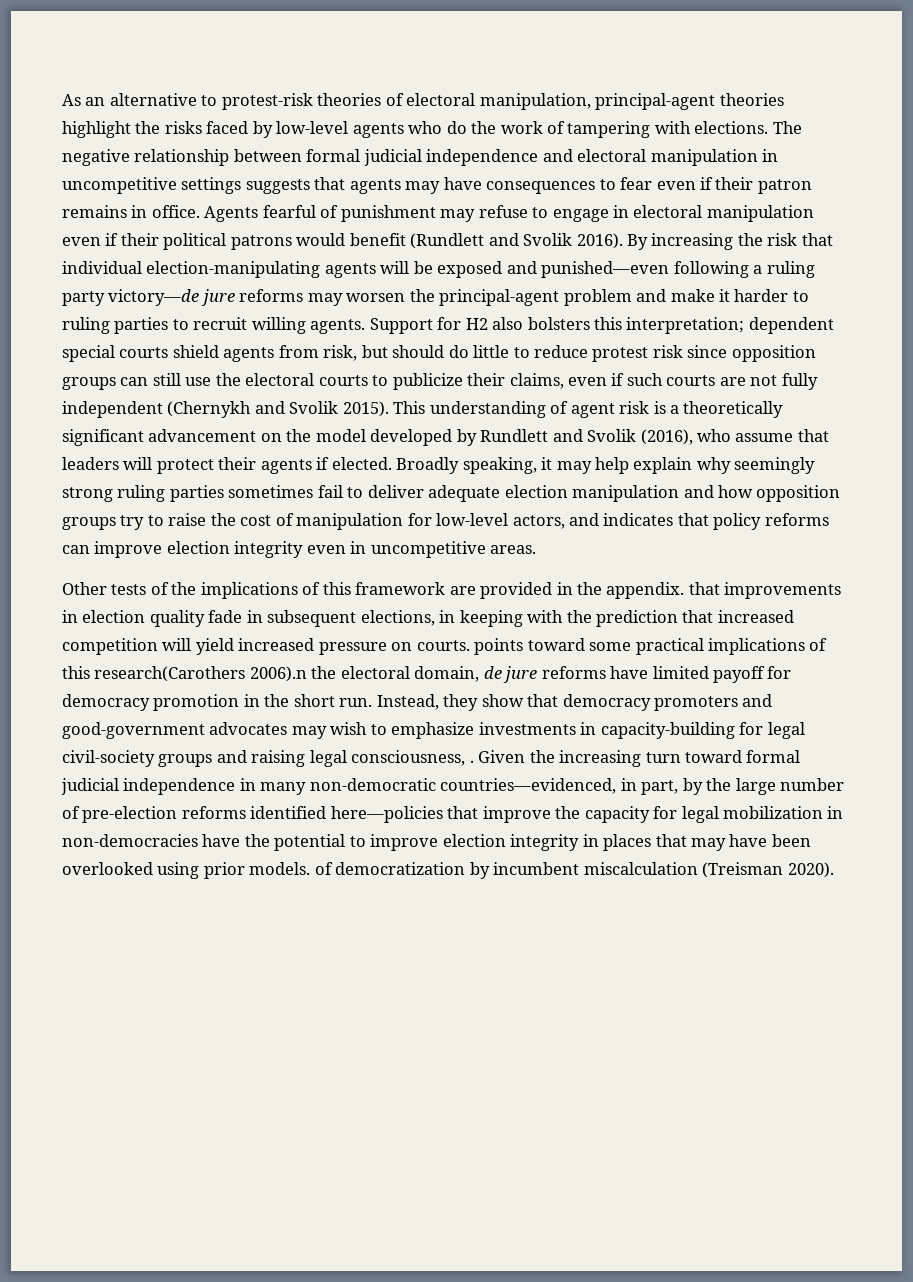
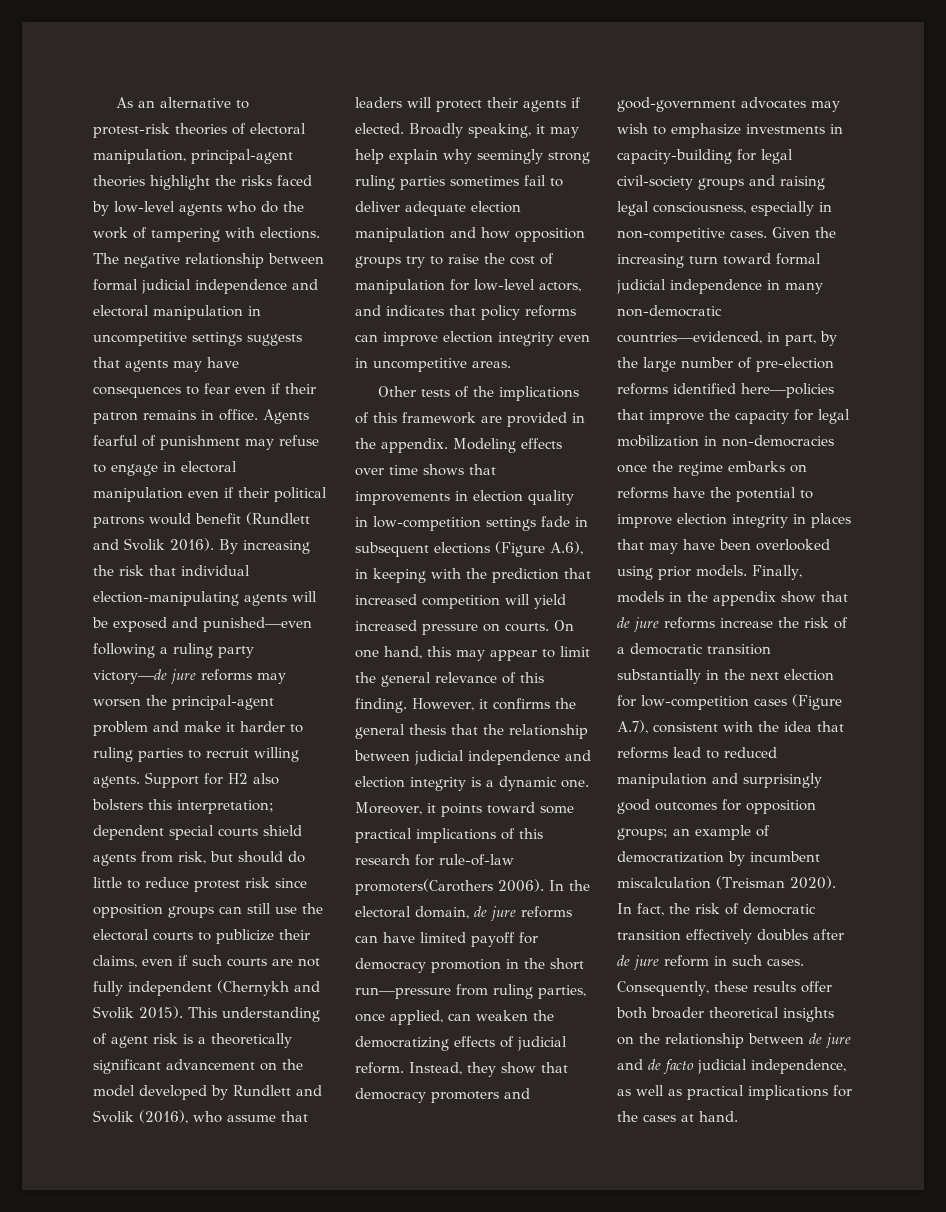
(685, 590) none -> [453,438,562,453] [355,464,464,476] Modeling effects over time shows
[208,610,435,627] fade in subsequent elections, -> [355,516,588,531] [355,541,583,557] in low-competition settings fade in subsequent elections (Figure A.6),
(470, 645) none -> [554,620,574,631] [355,646,590,661] [355,672,544,687] [355,698,576,713] [355,724,588,739] [354,750,591,765] [355,776,589,791] [355,802,436,815] On one hand, this may appear to limit the general relevance of this finding. However, it confirms the general thesis that the relationship between judicial independence and election integrity is a dynamic one. Moreover, it
[94,666,307,682] research(Carothers 2006).n -> [355,854,514,866] [355,879,564,895] research for rule-of-law promoters(Carothers 2006). In
(606, 672) none -> [355,935,378,943] can
[339,698,373,707] run. -> [355,984,586,999] [355,1010,554,1025] [355,1036,567,1051] [355,1062,404,1074] run—pressure from ruling parties, once applied, can weaken the democratizing effects of judicial reform.
[469,760,474,763] . -> [751,201,832,216] [617,228,767,242] especially in non-competitive cases.
(198, 840) none -> [617,461,807,476] [617,487,668,499] once the regime embarks on reforms
(311, 868) none -> [752,565,802,580] [617,591,848,606] [617,617,848,632] [617,643,771,655] [617,669,834,684] [617,694,842,710] [617,720,844,734] [617,747,777,759] [617,773,822,788] [617,799,816,814] [617,825,751,840] Finally, models in the appendix show that de jure reforms increase the risk of a democratic transition substantially in the next election for low-competition cases (Figure A.7), consistent with the idea that reforms lead to reduced manipulation and surprisingly good outcomes for opposition groups; an example
(834, 870) none -> [617,903,816,916] [617,929,844,944] [617,955,804,970] [617,981,832,996] [616,1007,834,1022] [617,1033,851,1048] [617,1059,846,1074] [617,1085,852,1100] [617,1111,738,1122] In fact, the risk of democratic transition effectively doubles after de jure reform in such cases. Consequently, these results offer both broader theoretical insights on the relationship between de jure and de facto judicial independence, as well as practical implications for the cases at hand.

